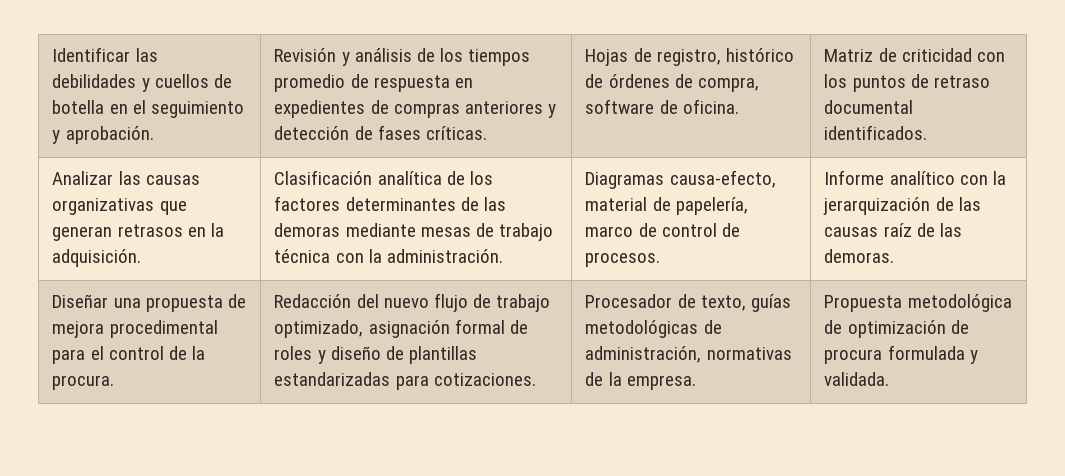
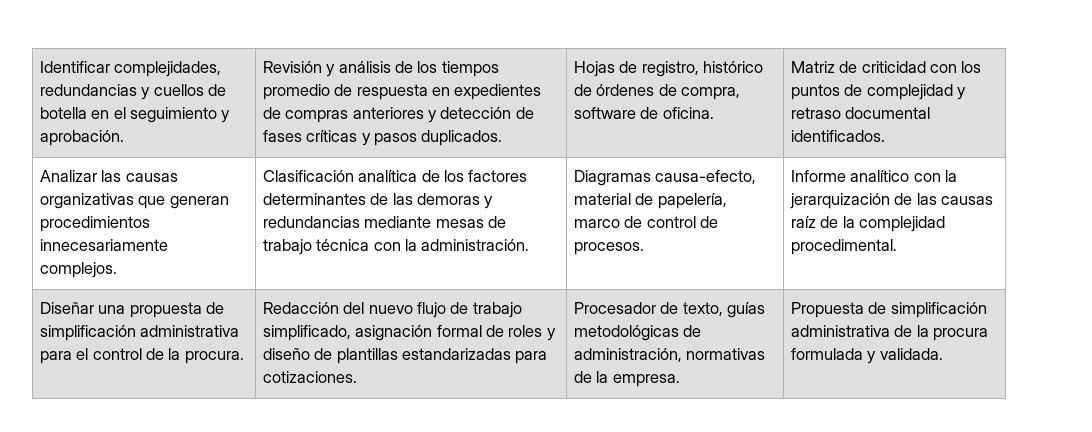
[135,48,158,62] [52,74,137,88] las debilidades -> [114,61,222,77] [39,84,137,96] complejidades, redundancias
[425,126,487,140] críticas. -> [306,130,503,146] críticas y pasos duplicados.
(929, 81) none -> [866,84,967,100] complejidad y
[117,223,224,237] [52,249,142,267] retrasos en la adquisición. -> [39,216,150,232] [39,239,168,251] [39,262,117,278] procedimientos innecesariamente complejos.
(341, 230) none -> [484,196,494,209] [262,216,360,228] y redundancias
[939,223,962,237] [824,249,895,263] las demoras. -> [842,216,946,232] [790,239,897,255] la complejidad procedimental.
[52,320,218,338] mejora procedimental -> [39,325,240,341] simplificación administrativa
[274,320,364,338] optimizado, -> [262,325,351,341] simplificado,
[907,294,1012,312] [824,320,969,338] metodológica de optimización de -> [868,302,987,318] [790,325,929,337] de simplificación administrativa de la

